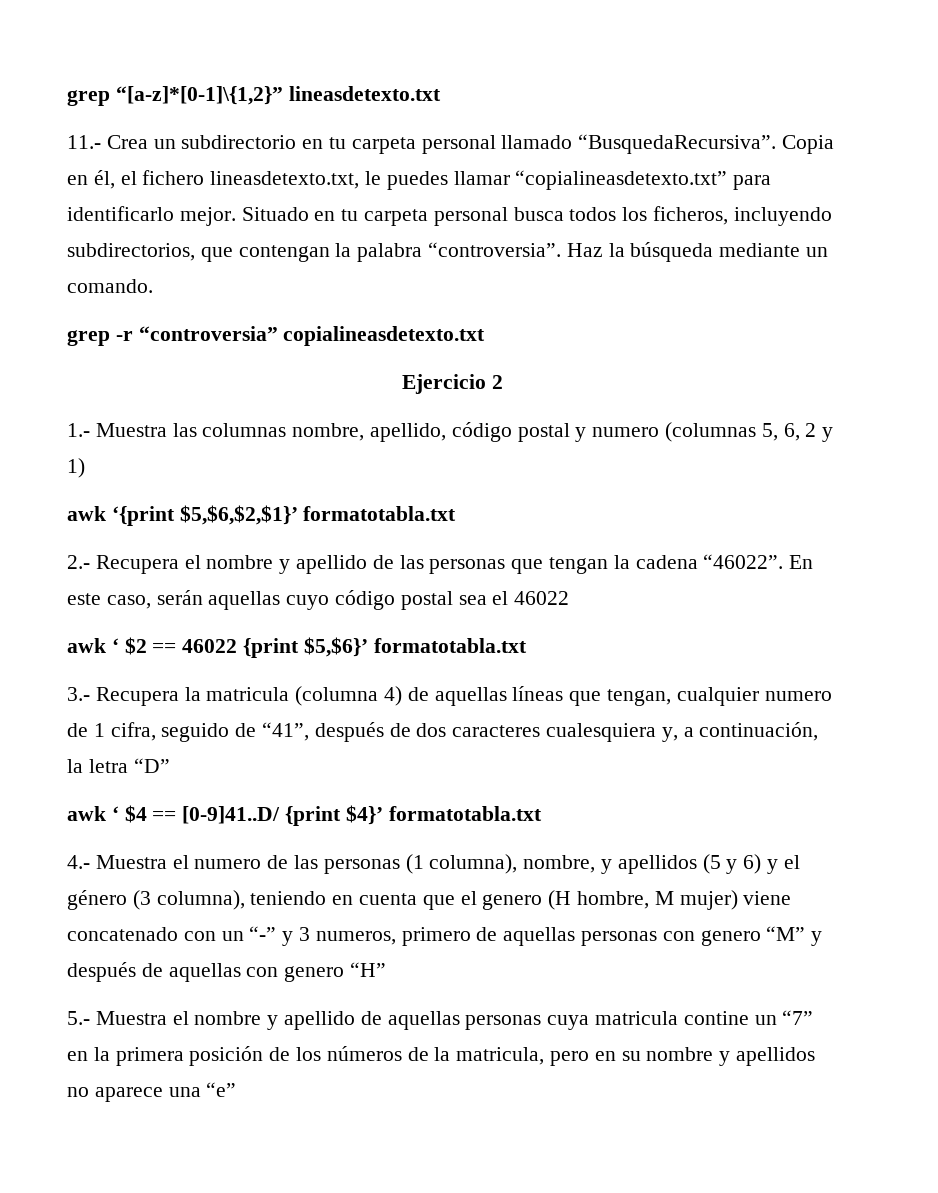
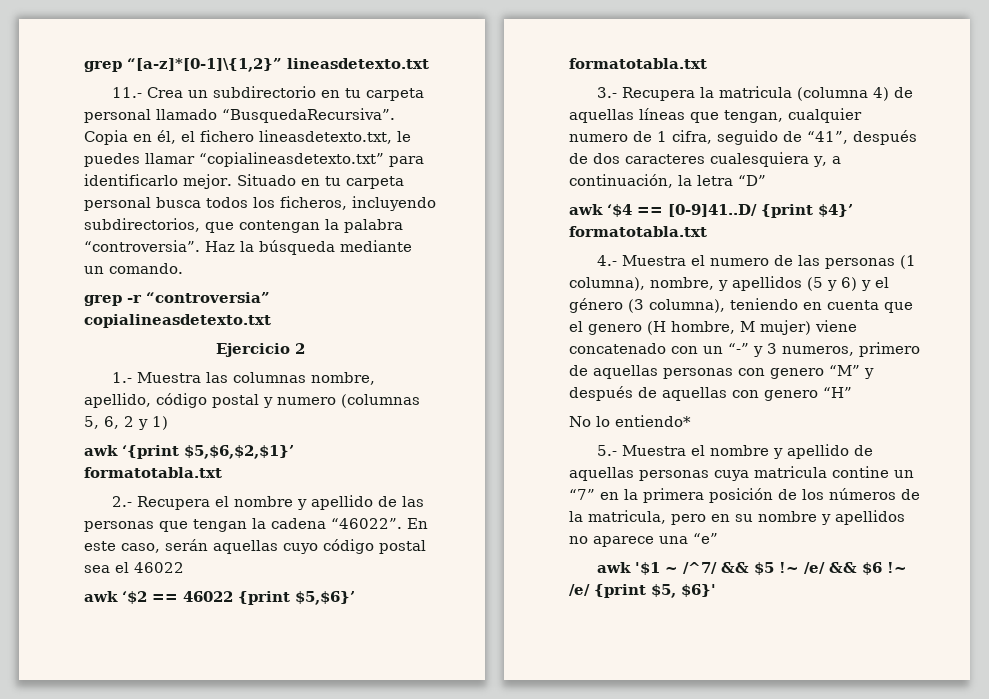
[111,637,147,655] ‘ $2 -> [122,591,147,604] ‘$2
[111,805,147,823] ‘ $4 -> [607,204,632,217] ‘$4
(387, 969) none -> [569,415,691,427] // No lo entiendo*
(237, 1089) none -> [596,562,907,575] [569,584,716,598] // awk '$1 ~ /^7/ && $5 !~ /e/ && $6 !~ /e/ {print $5, $6}'

